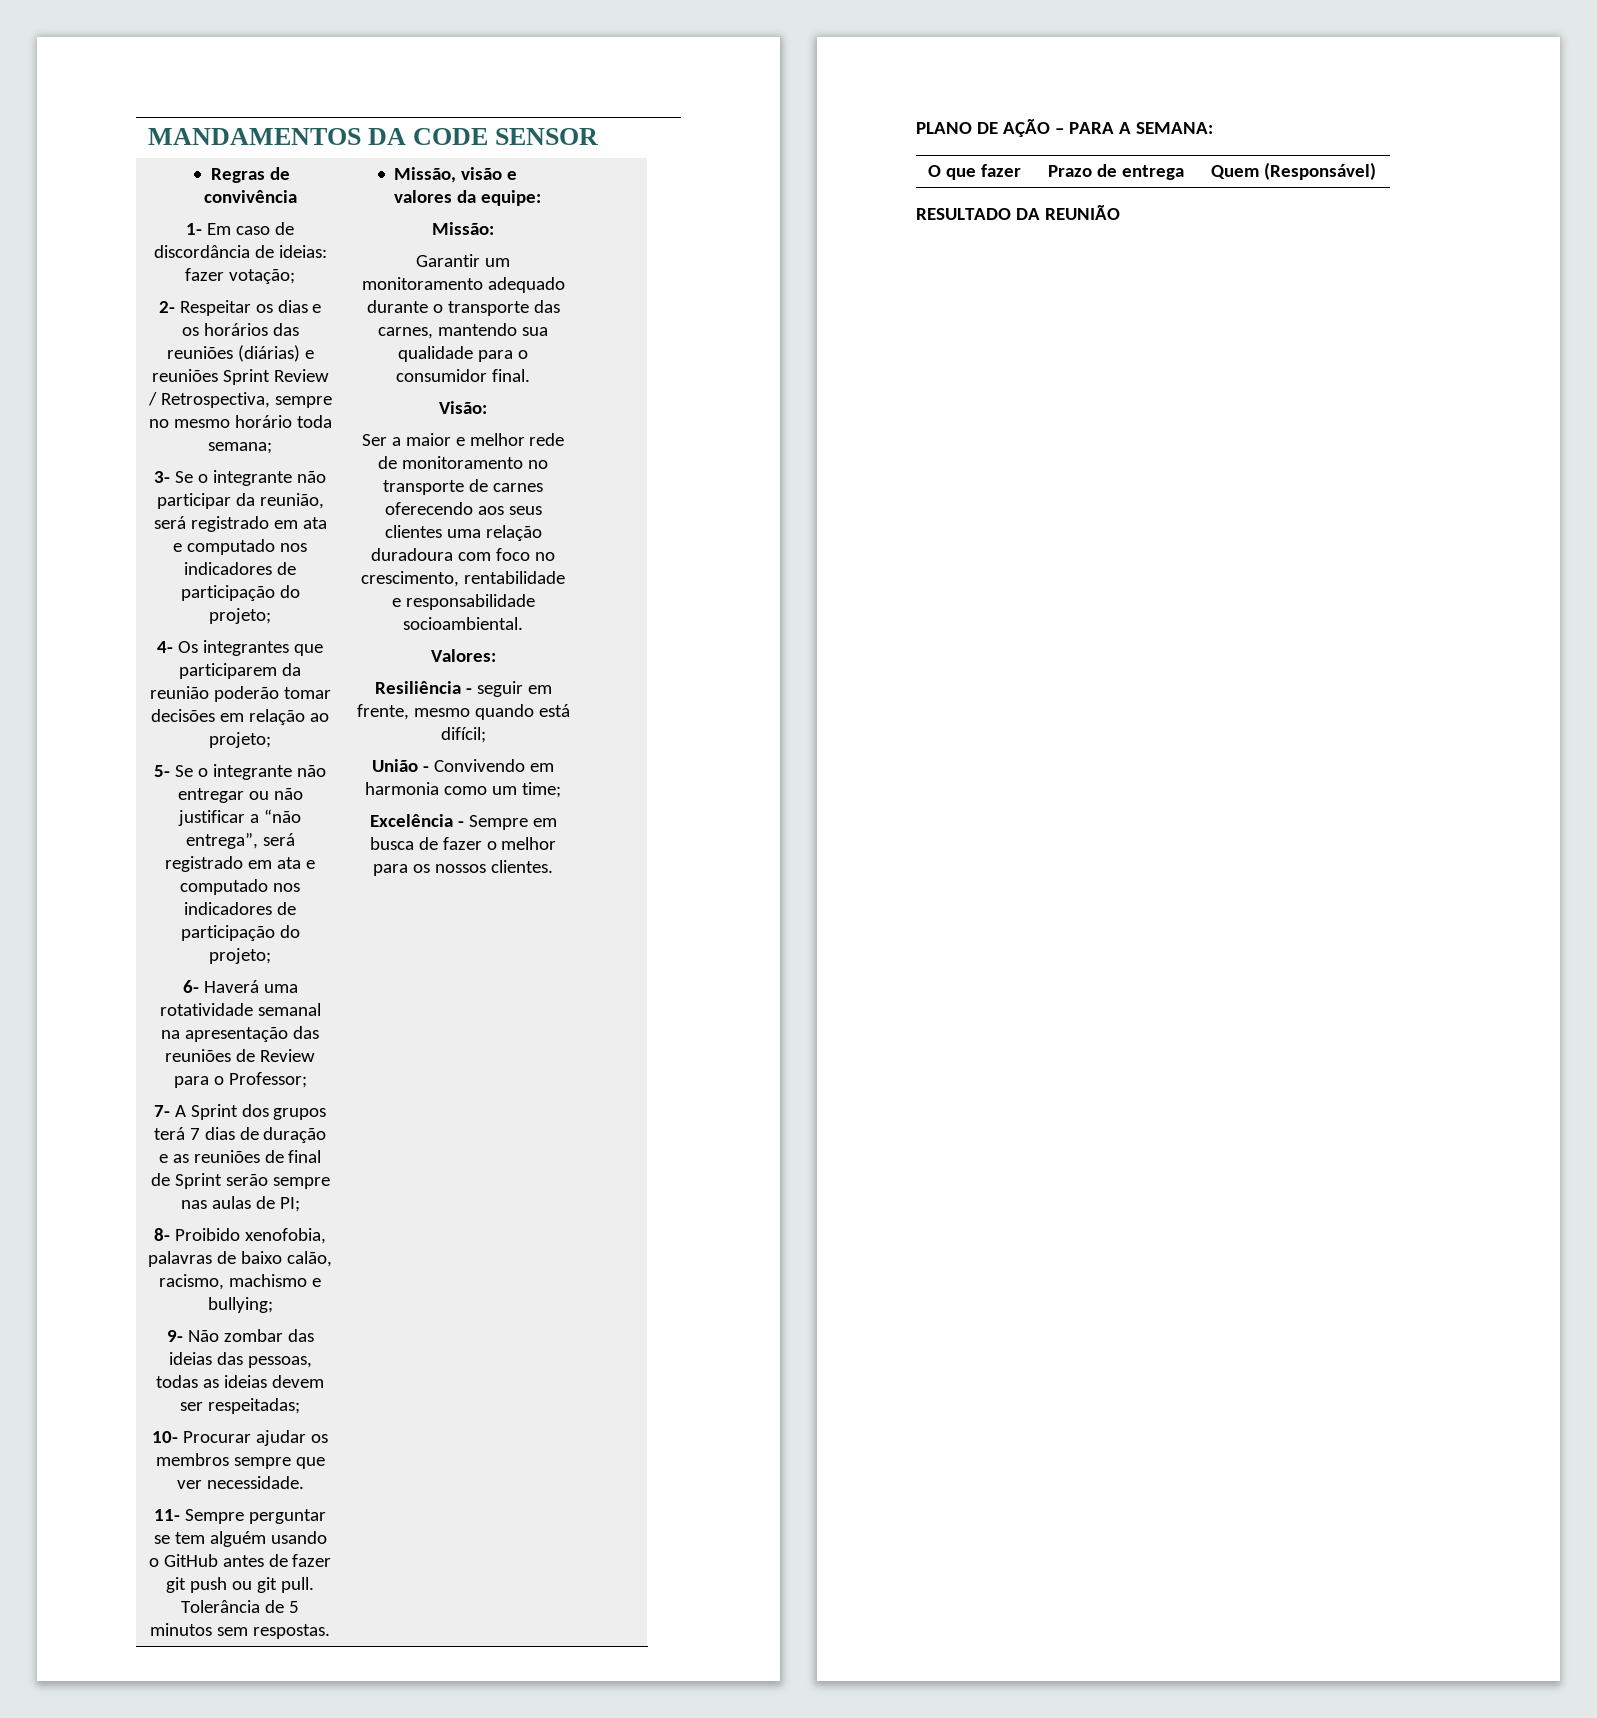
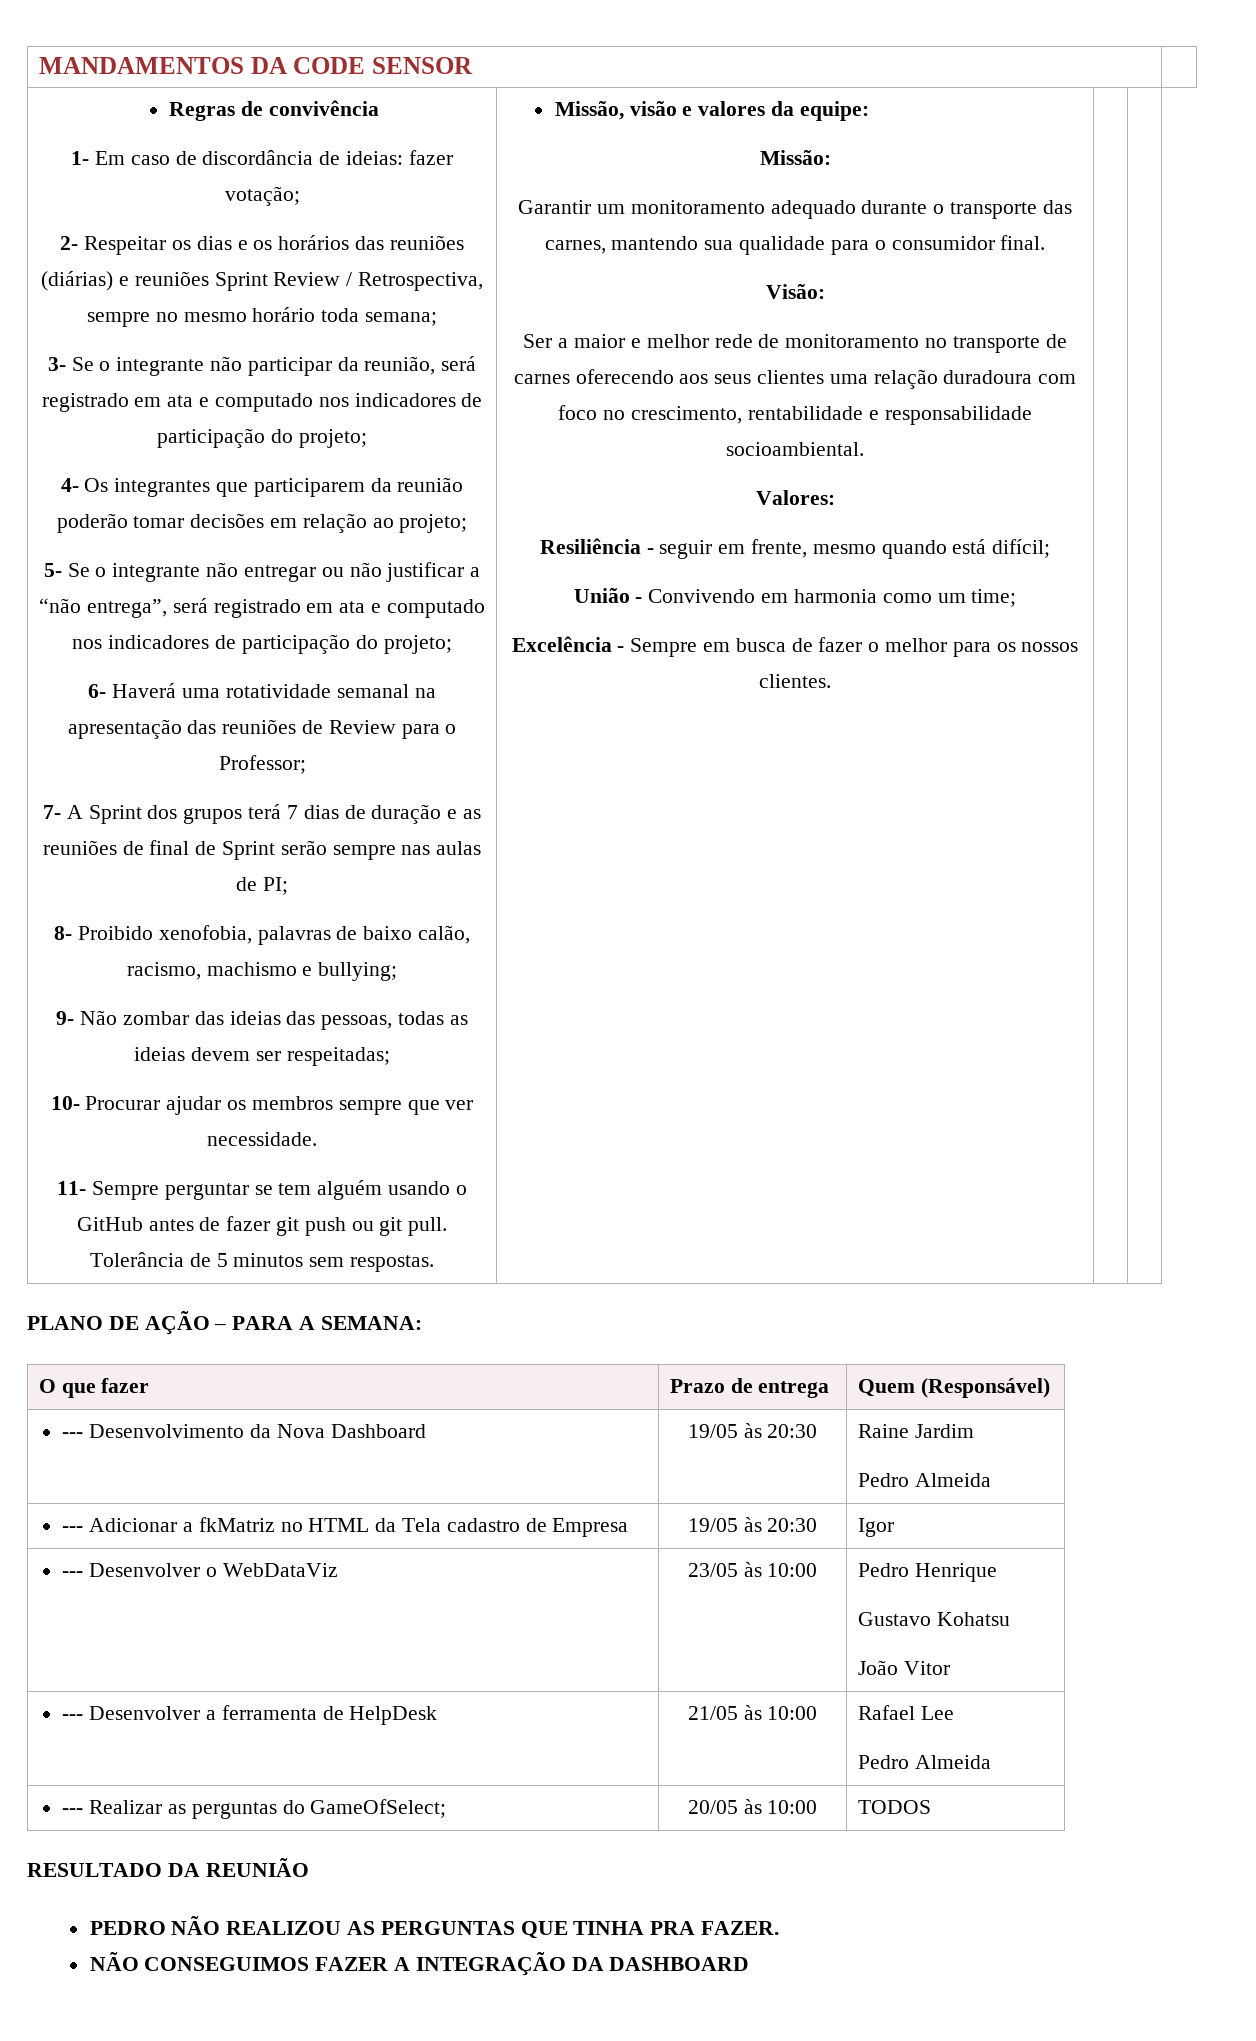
[916,205,1120,220] // RESULTADO DA REUNIÃO -> [62,1424,426,1438] [687,1423,818,1438] [857,1424,974,1438] [857,1473,991,1487] [62,1517,629,1537] [687,1517,818,1532] [857,1518,894,1537] [62,1563,338,1577] [687,1562,818,1577] [857,1563,997,1582] [857,1612,1010,1626] [857,1660,950,1675] [62,1705,438,1725] [687,1705,818,1720] [857,1705,954,1720] [857,1755,991,1769] [62,1799,447,1819] [687,1799,818,1814] [857,1800,931,1814] [27,1858,309,1877] [89,1916,780,1939] [89,1952,750,1976] // --- Desenvolvimento da Nova Dashboard | 19/05 às 20:30 | Raine Jardim // Pedro Almeida // --- Adicionar a fkMatriz no HTML da Tela cadastro de Empresa | 19/05 às 20:30 | Igor // --- Desenvolver o WebDataViz | 23/05 às 10:00 | Pedro Henrique // Gustavo Kohatsu // João Vitor // --- Desenvolver a ferramenta de HelpDesk | 21/05 às 10:00 | Rafael Lee // Pedro Almeida // --- Realizar as perguntas do GameOfSelect; | 20/05 às 10:00 | TODOS // RESULTADO DA REUNIÃO // PEDRO NÃO REALIZOU AS PERGUNTAS QUE TINHA PRA FAZER. // NÃO CONSEGUIMOS FAZER A INTEGRAÇÃO DA DASHBOARD

